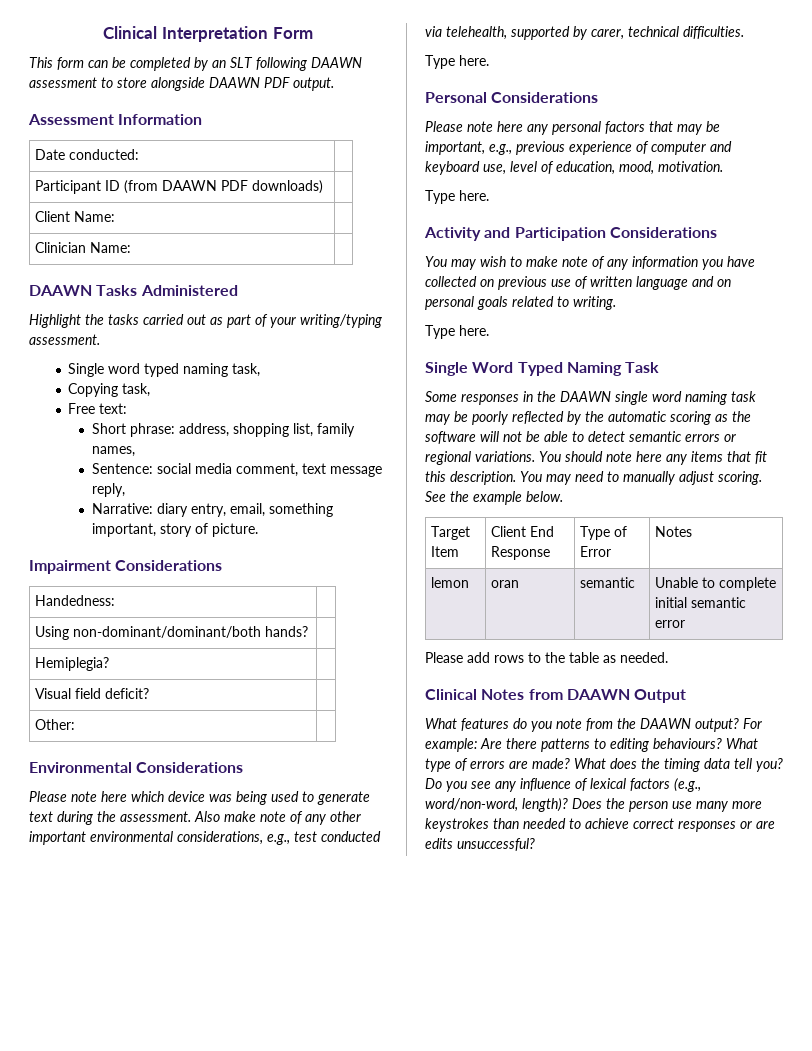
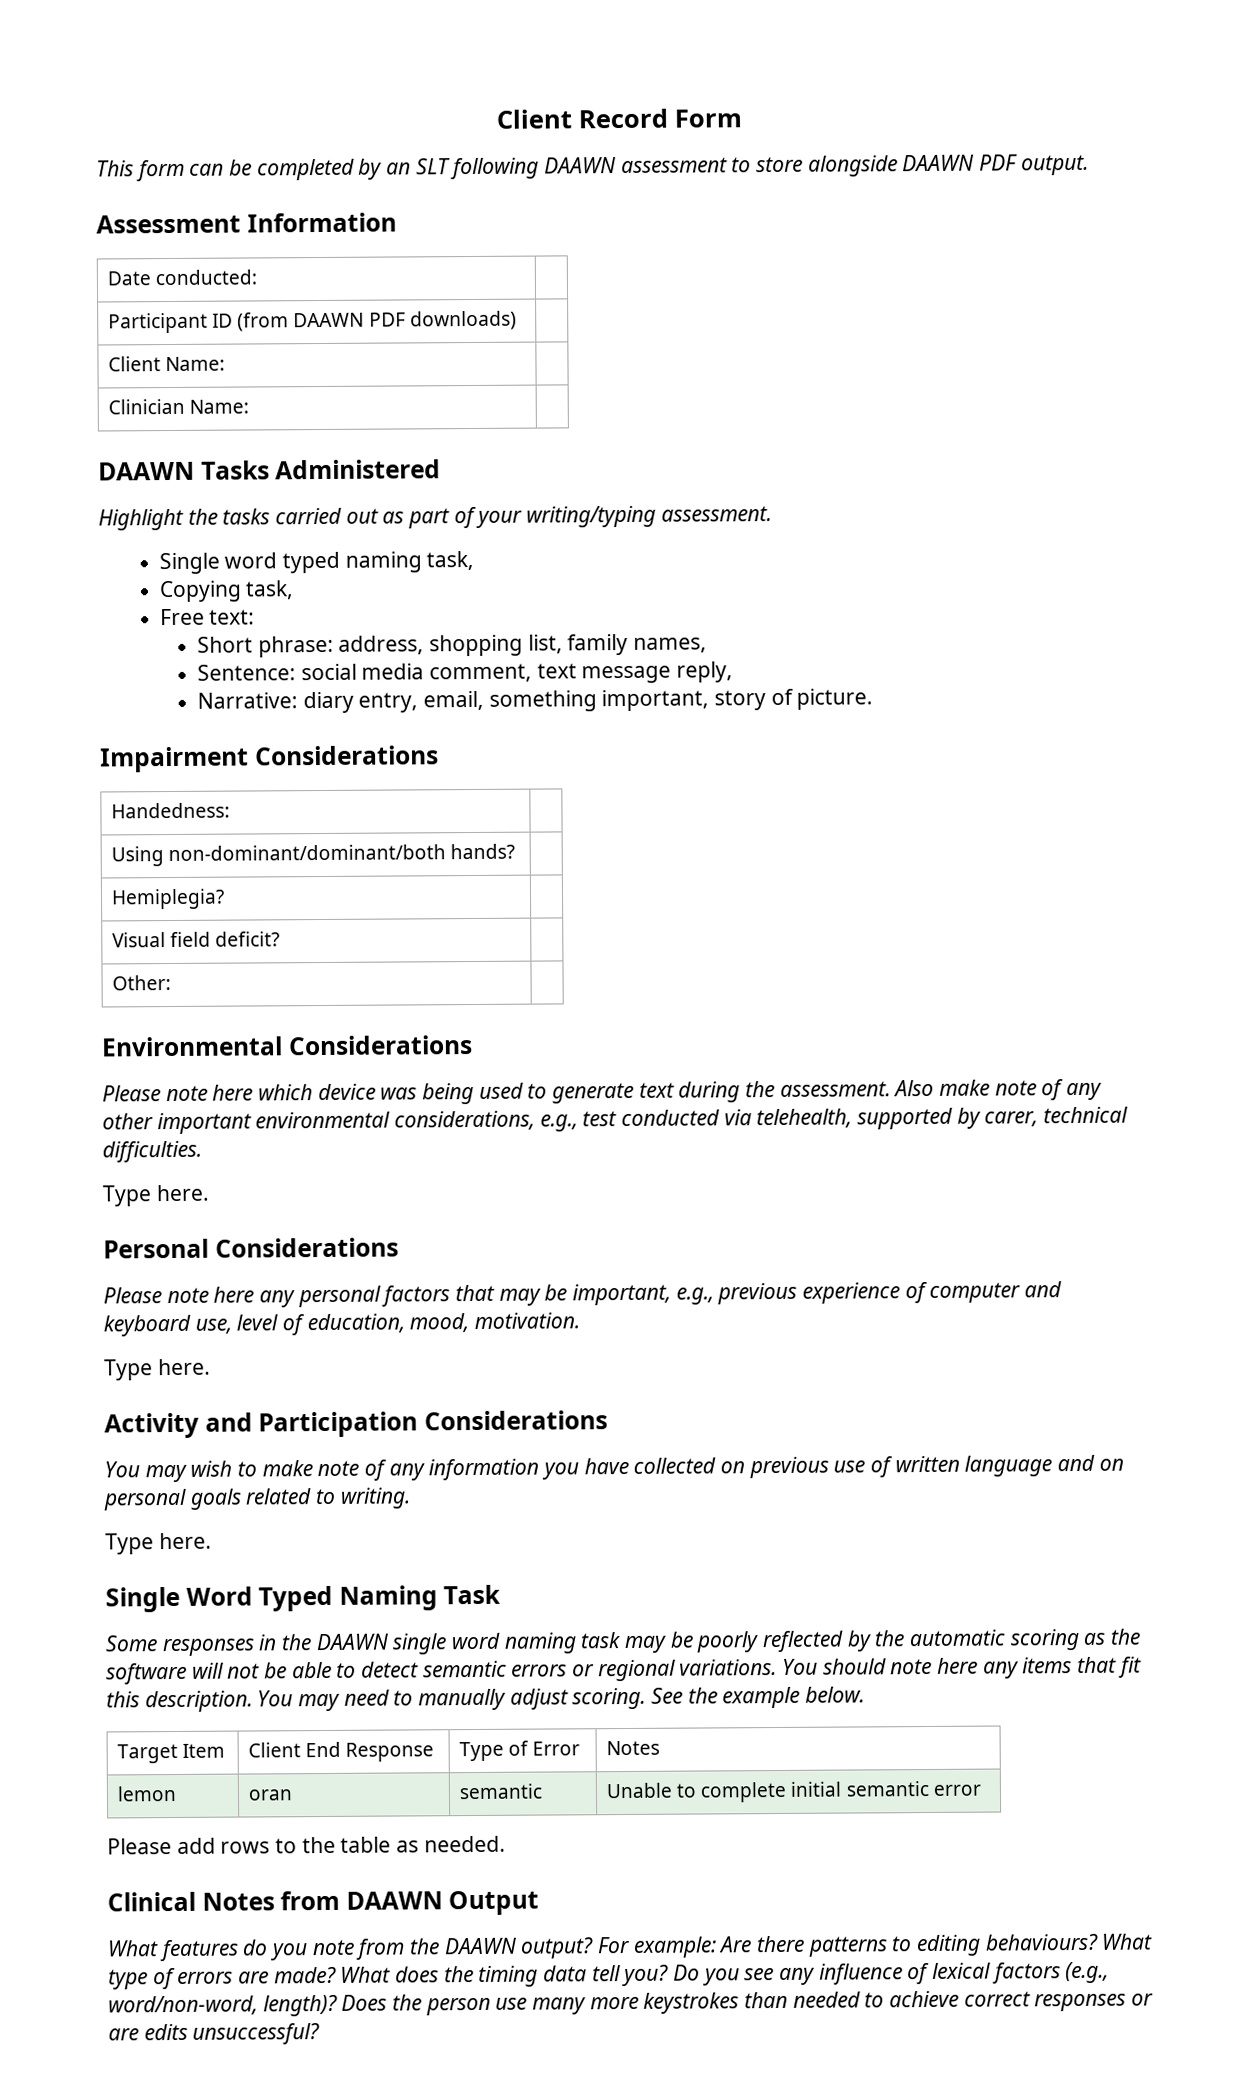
[103,26,268,42] Clinical Interpretation -> [495,108,668,129] Client Record

